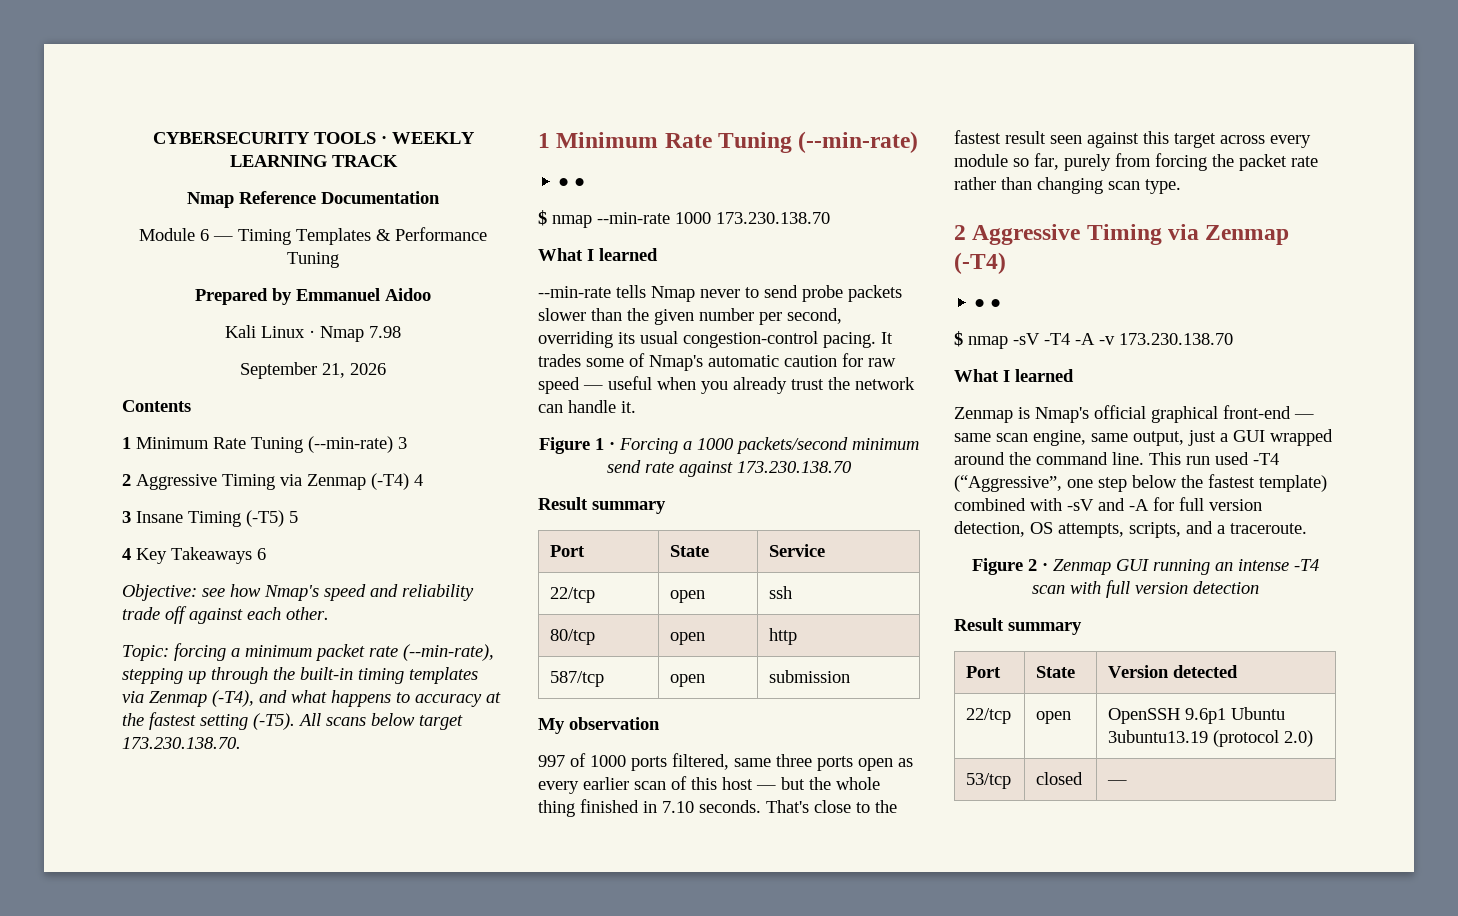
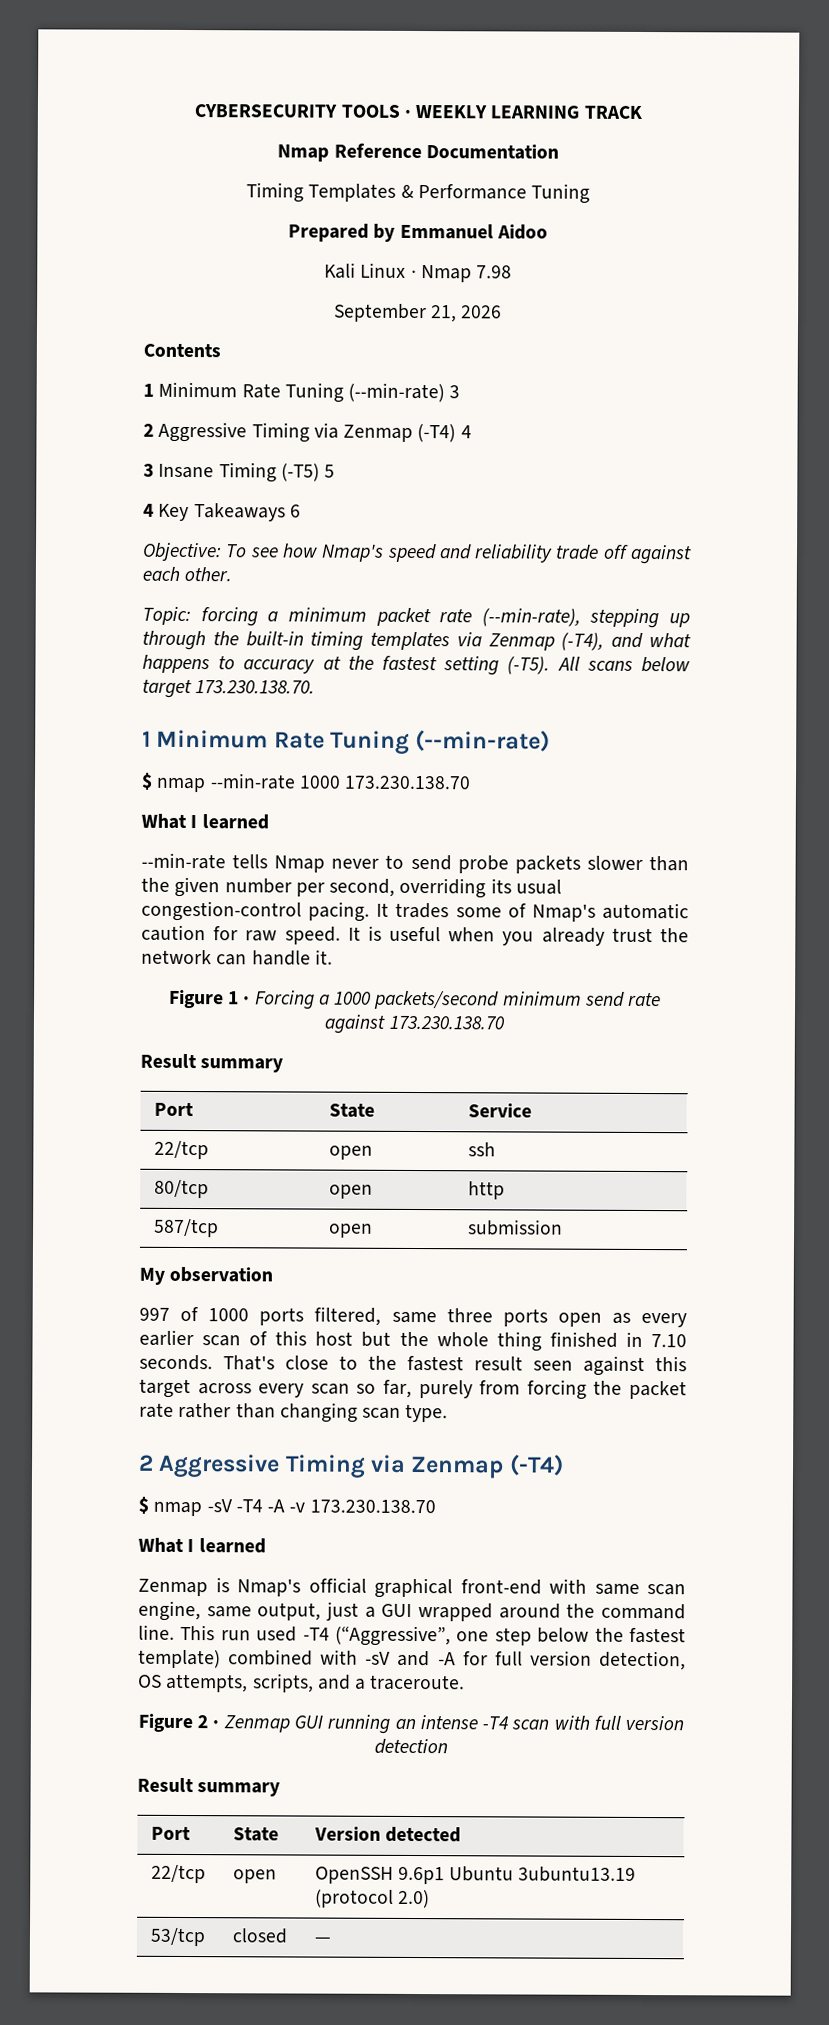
[139,228,233,241] Module 6 — -> (559, 152) none
(197, 592) none -> [225,544,248,558] To
[558,178,586,187] // ● ● -> (551, 741) none
[538,377,603,394] speed — -> [284,925,382,945] speed. It is
[756,785,776,790] — -> (354, 1338) none
[954,154,1008,167] module -> [310,1383,350,1395] scan
[974,299,1002,308] // ● ● -> (564, 1465) none
[1294,414,1314,419] — -> [549,1578,587,1594] with

